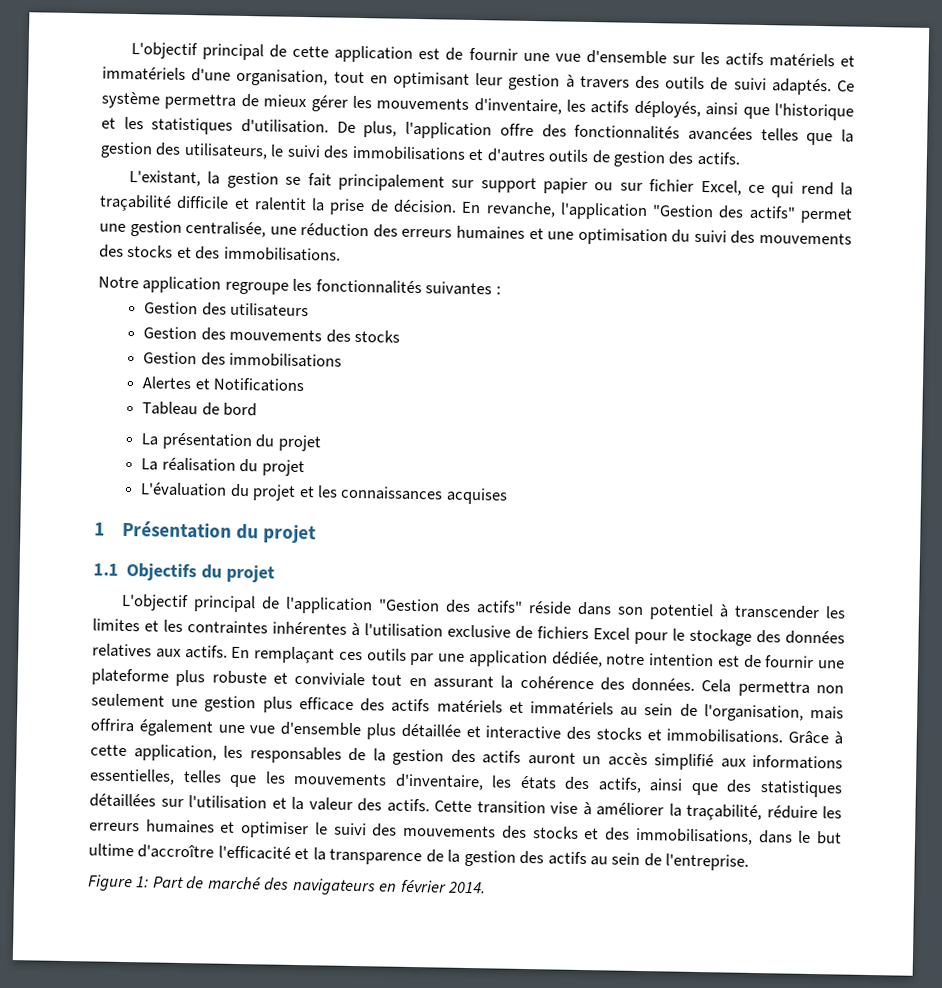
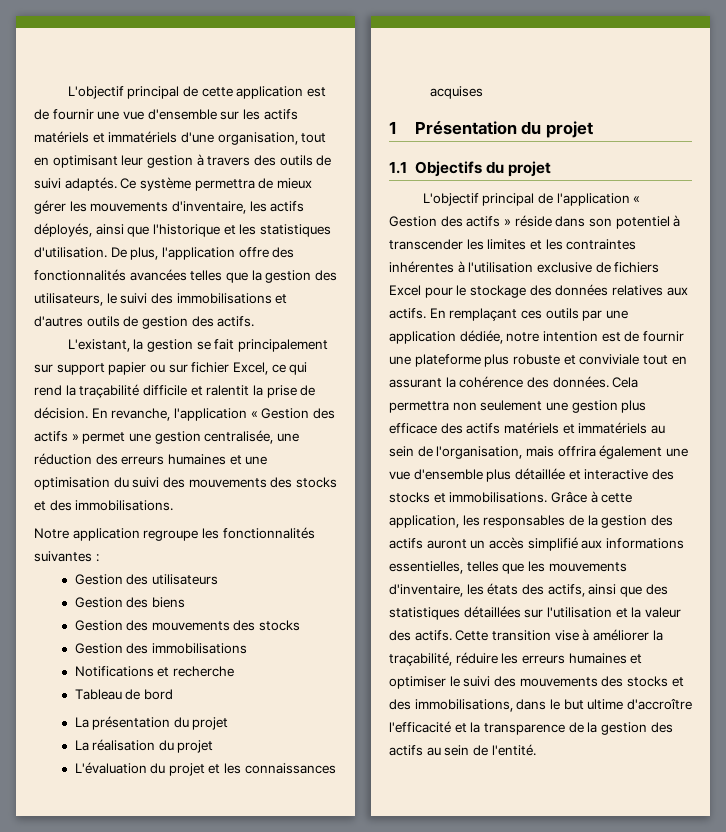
[652,204,796,220] "Gestion des actifs" -> [250,408,335,419] [34,431,79,442] « Gestion des actifs »
(310, 310) none -> [74,597,185,608] // Gestion des biens
[142,376,305,393] Alertes et Notifications -> [74,666,234,677] Notifications et recherche
[378,598,524,614] "Gestion des actifs" -> [633,196,641,203] [389,216,511,227] « Gestion des actifs »
[665,853,750,871] [88,874,487,896] l'entreprise. // Figure 1: Part de marché des navigateurs en février 2014. -> [491,744,536,756] l'entité.

